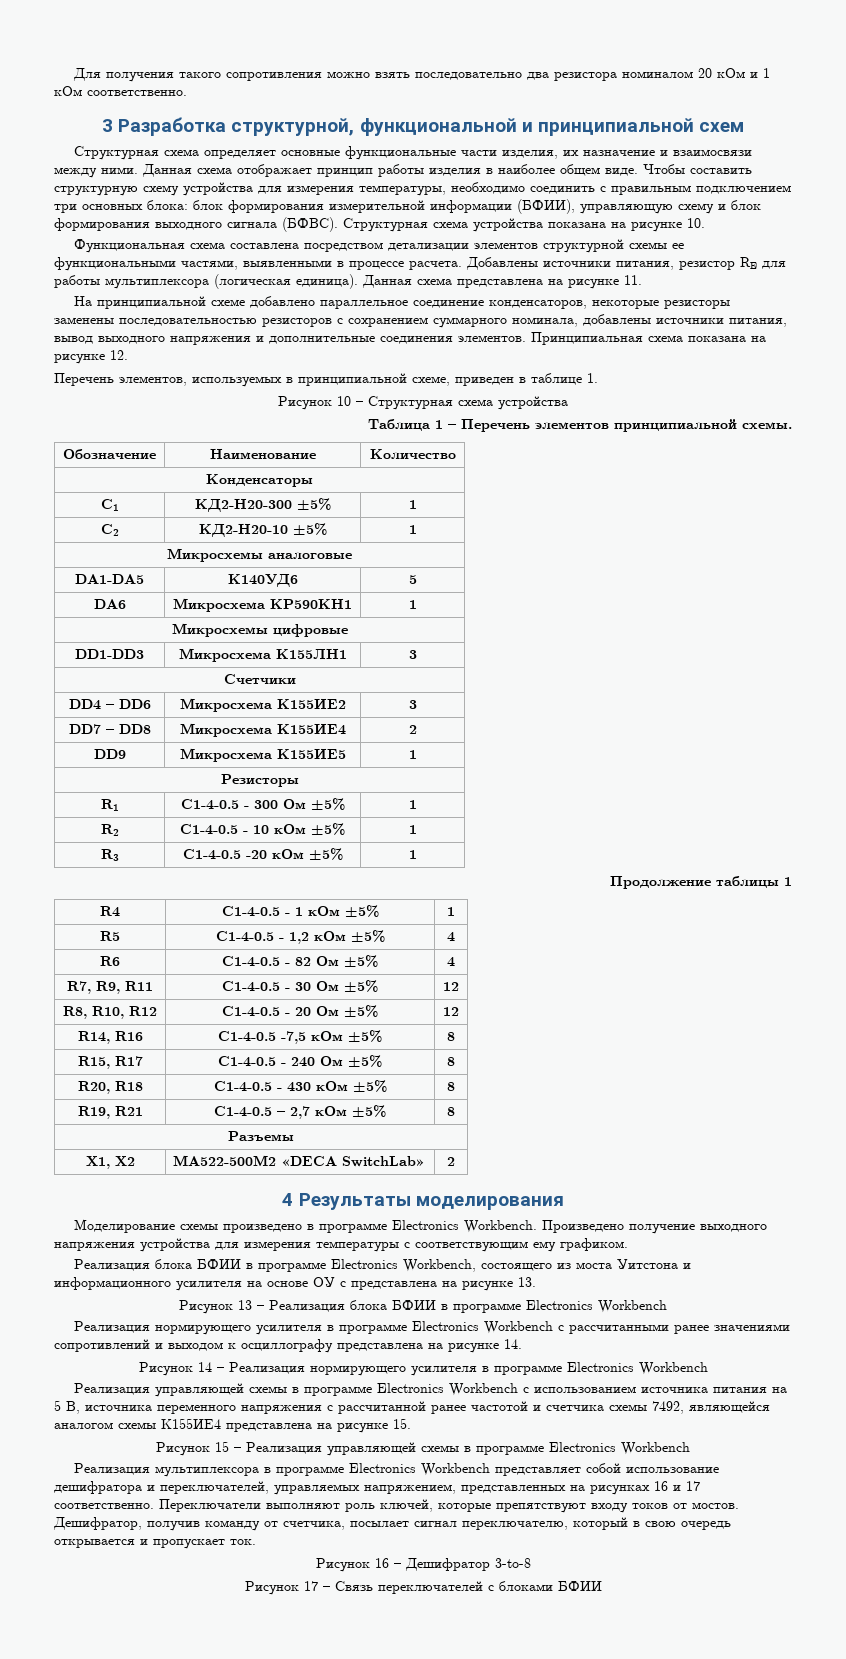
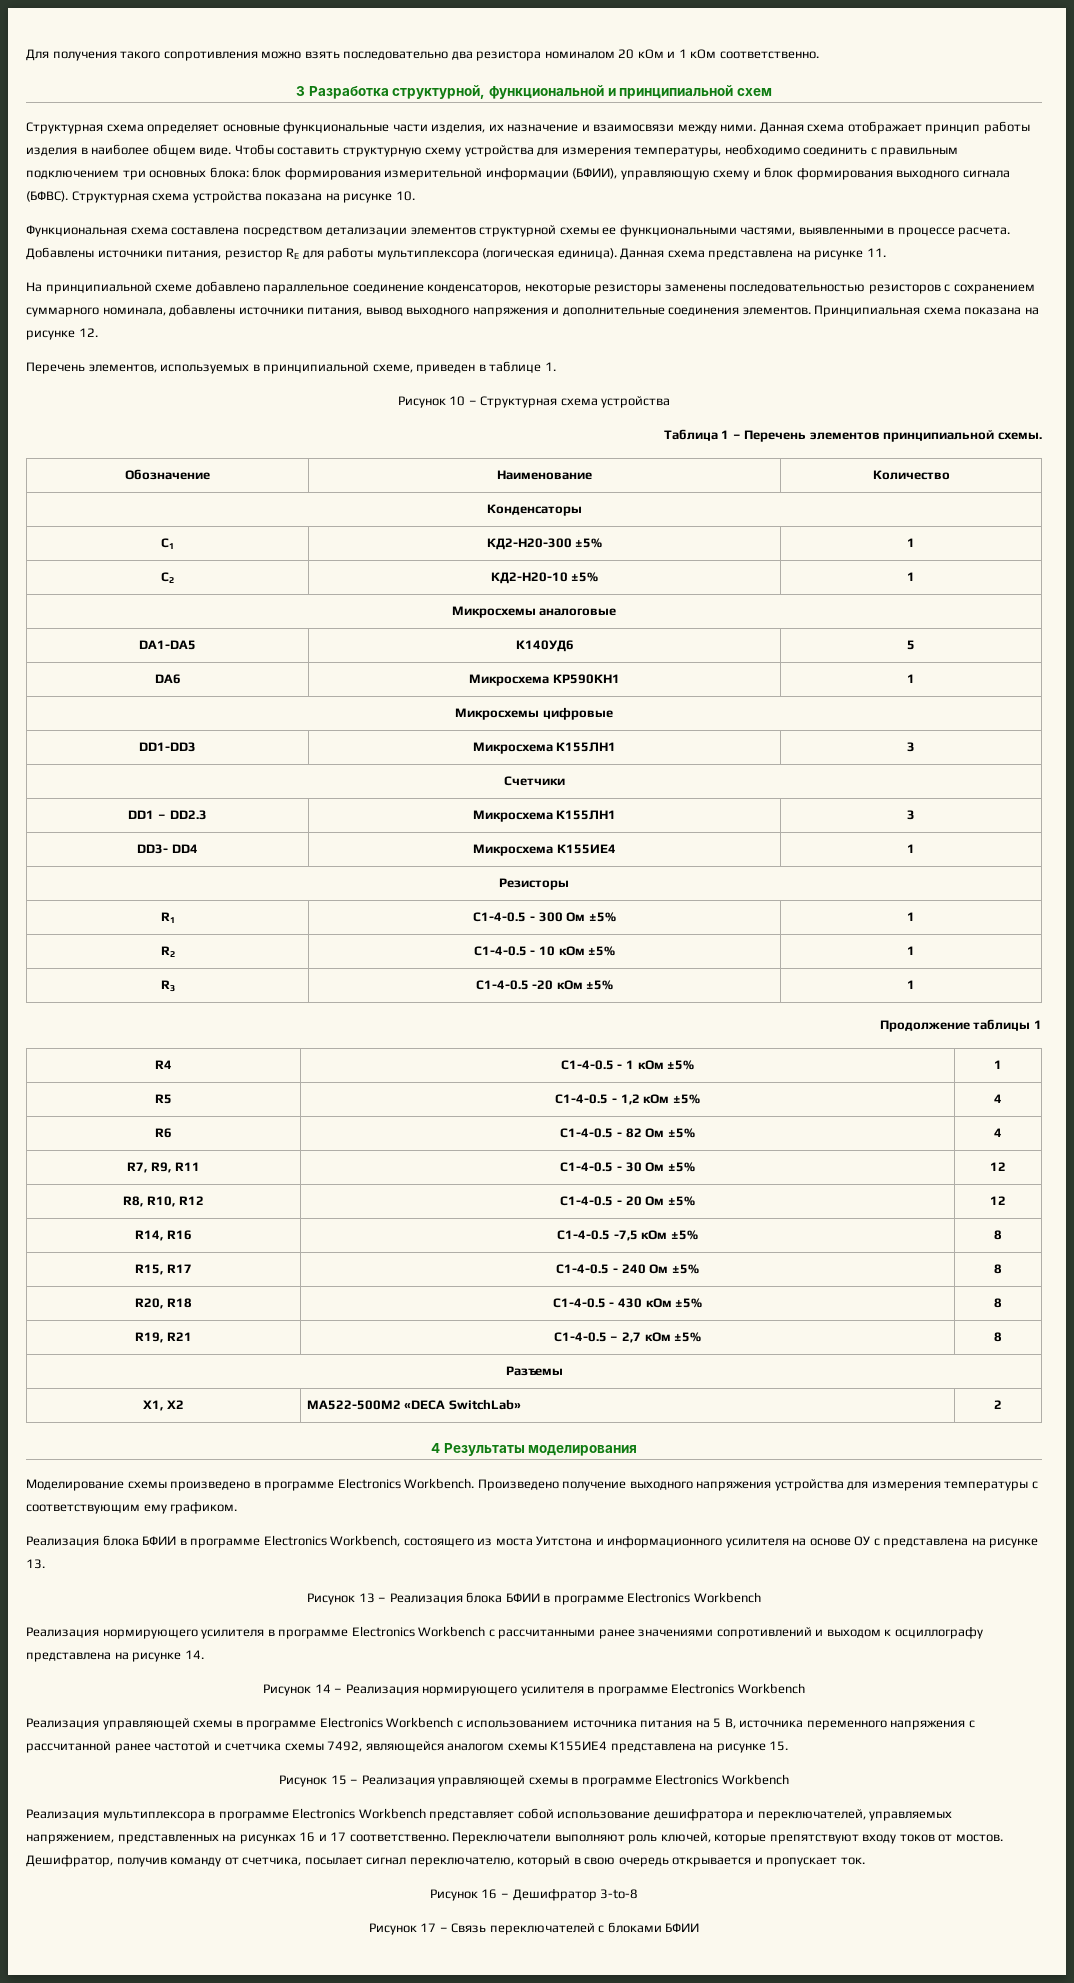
[68,699,151,710] [179,698,346,712] [408,700,417,709] [68,724,151,734] DD4 – DD6 | Микросхема К155ИЕ2 | 3 // DD7 – DD8 -> [128,810,207,820] [472,810,617,822] [907,810,915,820] [137,844,198,854] DD1 – DD2.3 | Микросхема К155ЛН1 | 3 // DD3- DD4
[408,725,417,734] [93,749,126,759] [179,748,346,762] | 2 // DD9 | Микросхема К155ИЕ5 -> (616, 849) none

